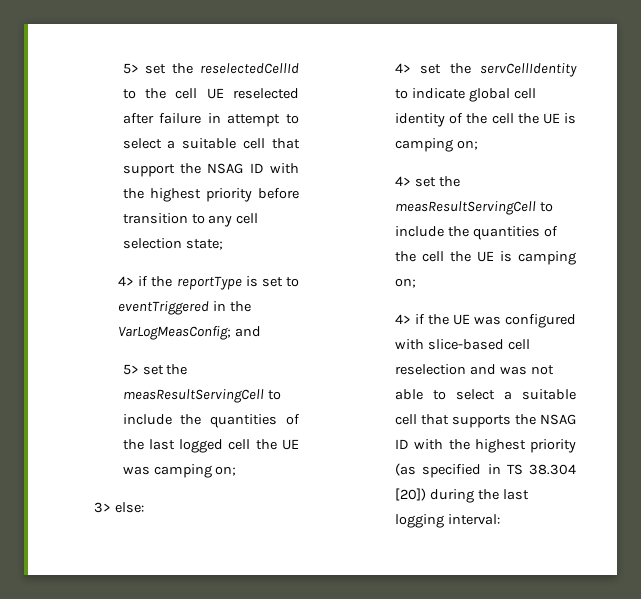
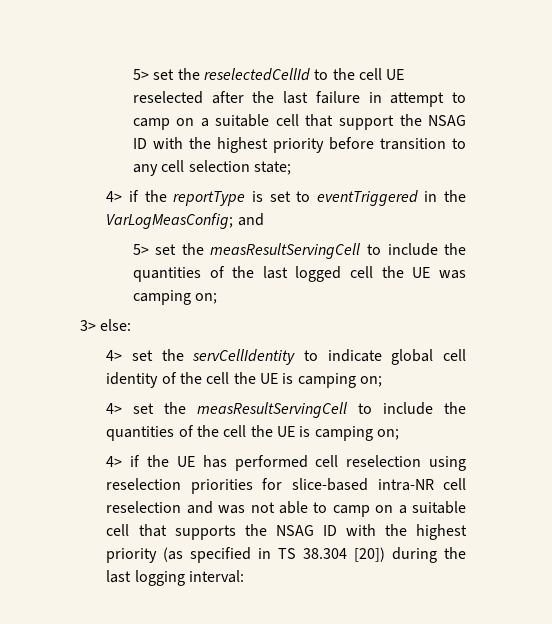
(154, 118) none -> [252,91,309,104] the last
[122,138,162,149] select -> [132,118,195,130] camp on
[474,314,576,328] [395,339,505,350] was configured with slice-based -> [202,455,467,471] [106,478,434,494] has performed cell reselection using reselection priorities for slice-based intra-NR
[456,389,496,400] select -> [332,505,394,517] camp on

